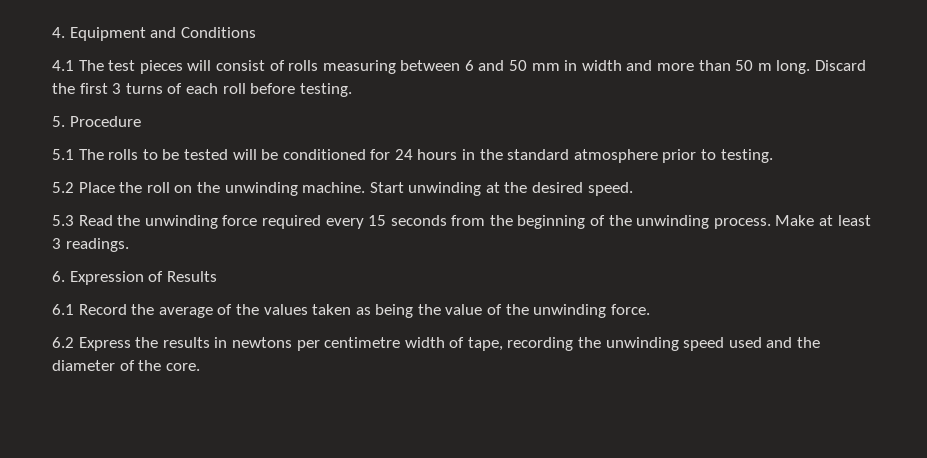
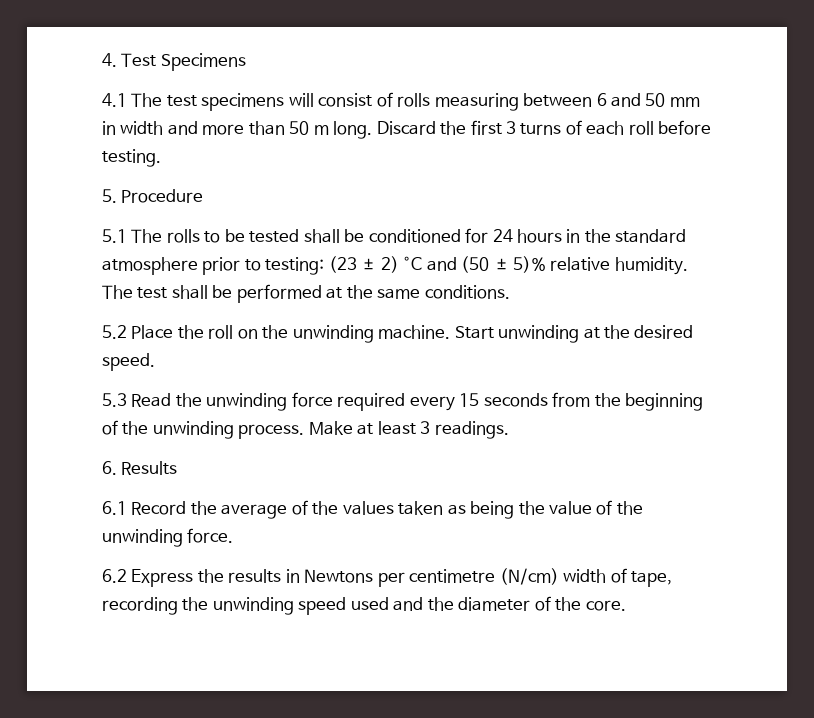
[69,27,256,41] Equipment and Conditions -> [121,53,246,71] Test Specimens
[139,60,183,74] pieces -> [201,93,285,111] specimens
[232,149,257,160] will -> [303,229,340,243] shall
[720,149,773,163] testing. -> [265,256,688,275] [102,284,510,303] testing: (23 ± 2) °C and (50 ± 5)% relative humidity. The test shall be performed at the same conditions.
[69,271,164,285] Expression of -> (117, 468) none
[231,337,292,348] newtons -> [304,569,374,583] Newtons
(401, 342) none -> [499,568,559,585] (N/cm)

